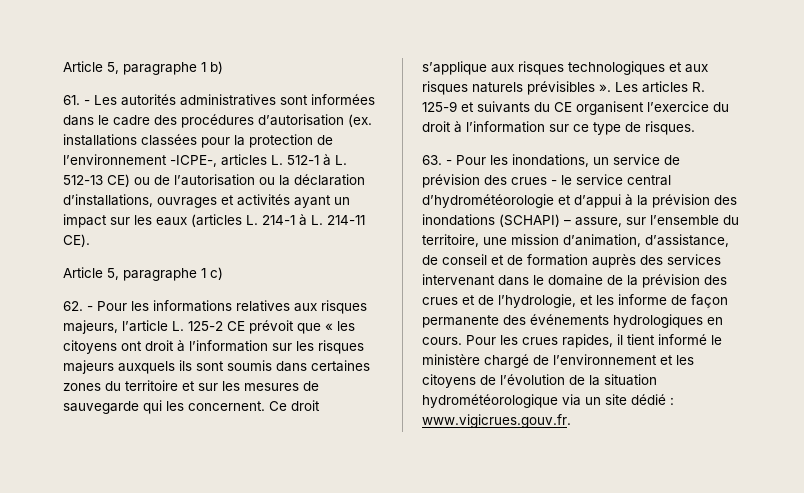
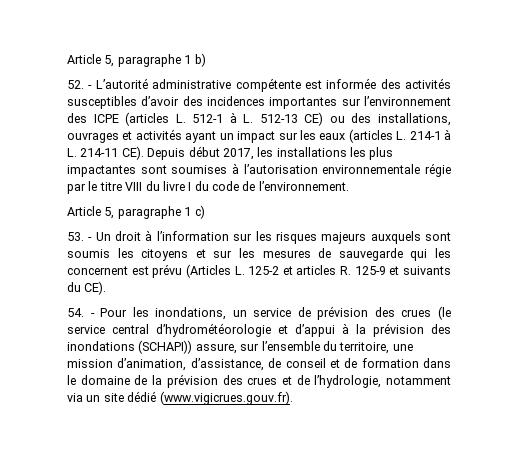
[63,94,375,106] [63,114,372,128] [63,134,333,148] [63,154,267,167] 61. - Les autorités administratives sont informées dans le cadre des procédures d’autorisation (ex. installations classées pour la protection de l’environnement -ICPE-, articles -> [67,78,451,92] [67,96,451,109] [67,112,170,126] 52. - L’autorité administrative compétente est informée des activités susceptibles d’avoir des incidences importantes sur l’environnement des ICPE (articles
[154,174,365,186] [63,194,153,207] de l’autorisation ou la déclaration d’installations, -> [351,113,451,126] des installations,
(90, 240) none -> [147,146,394,160] [67,163,451,177] [67,181,349,194] Depuis début 2017, les installations les plus impactantes sont soumises à l’autorisation environnementale régie par le titre VIII du livre I du code de l’environnement.
[63,300,367,314] [63,320,355,334] [63,340,142,354] 62. - Pour les informations relatives aux risques majeurs, l’article L. 125-2 CE prévoit que « les citoyens ont -> [67,232,111,241] 53. - Un
[179,360,192,371] ils -> (421, 237) none
[276,360,370,372] [63,380,178,391] dans certaines zones du territoire -> [117,248,189,261] les citoyens
[188,400,320,411] [422,61,708,75] [422,81,638,95] concernent. Ce droit s’applique aux risques technologiques et aux risques naturels prévisibles ». Les -> [67,264,293,278] concernent est prévu (Articles L. 125-2 et
[554,101,729,115] [422,121,695,135] [422,155,442,165] CE organisent l’exercice du droit à l’information sur ce type de risques. // 63. -> [84,281,107,295] [67,308,84,317] CE). // 54.
[551,175,572,185] - le -> [438,306,451,320] (le
[499,214,571,227] (SCHAPI) – -> [138,340,193,354] (SCHAPI))
[592,254,721,268] [422,274,495,286] auprès des services intervenant -> (419, 363) none
[580,294,728,308] [422,314,723,328] [422,334,722,348] [422,354,694,368] [422,374,657,388] [422,394,558,408] et les informe de façon permanente des événements hydrologiques en cours. Pour les crues rapides, il tient informé le ministère chargé de l’environnement et les citoyens de l’évolution de la situation hydrométéorologique -> [385,376,451,385] notamment
[670,397,674,405] [422,414,571,428] : www.vigicrues.gouv.fr. -> [159,391,293,405] (www.vigicrues.gouv.fr).

